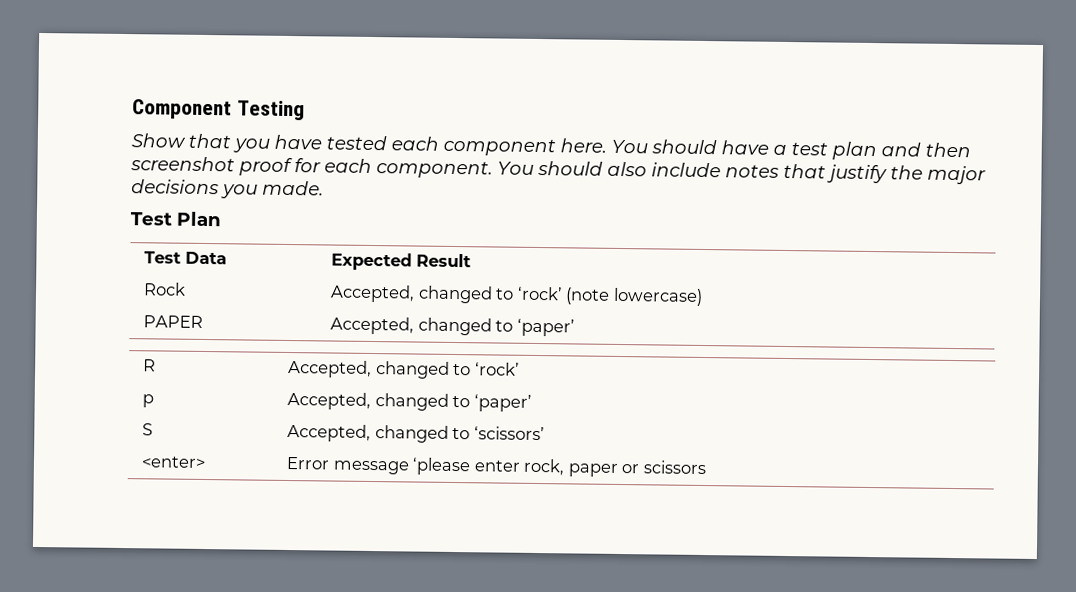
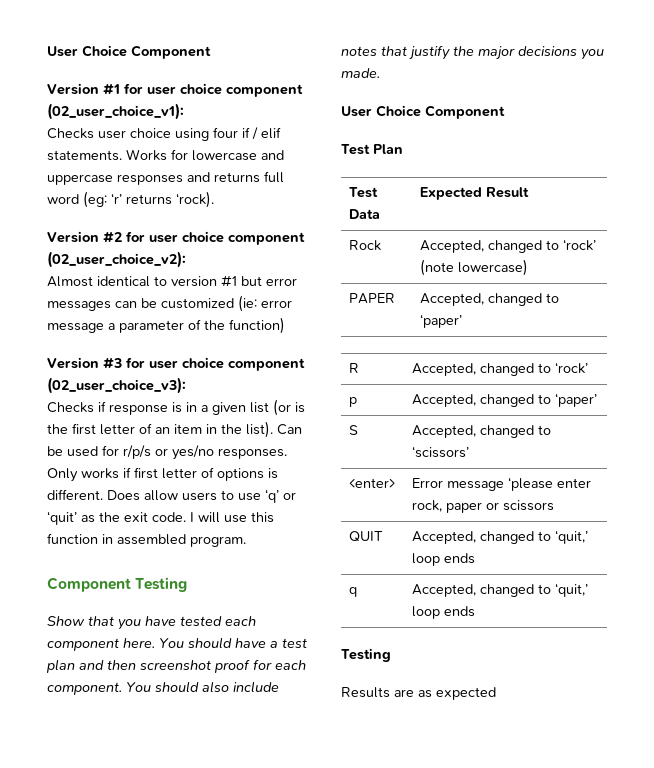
(132, 109) none -> [47,45,211,59] [47,83,303,97] [47,103,184,120] [47,127,281,141] [47,149,284,161] [47,171,284,185] [47,191,214,208] [47,231,305,245] [47,251,186,268] [47,275,297,287] [47,295,292,312] [47,317,285,334] [47,357,305,371] [47,377,186,394] [47,399,305,416] [47,421,302,438] [47,445,287,460] [47,467,278,482] [47,489,296,503] [47,511,274,525] [47,533,246,547] User Choice Component // Version #1 for user choice component (02_user_choice_v1): // Checks user choice using four if / elif statements. Works for lowercase and uppercase responses and returns full word (eg: ‘r’ returns ‘rock). // Version #2 for user choice component (02_user_choice_v2): // Almost identical to version #1 but error messages can be customized (ie: error message a parameter of the function) // Version #3 for user choice component (02_user_choice_v3): // Checks if response is in a given list (or is the first letter of an item in the list). Can be used for r/p/s or yes/no responses. Only works if first letter of options is different. Does allow users to use ‘q’ or ‘quit’ as the exit code. I will use this function in assembled program. //
(324, 188) none -> [341,105,505,119] // User Choice Component
(707, 467) none -> [349,531,384,542] [412,530,589,544] [412,553,476,566] [349,587,358,597] [412,583,589,597] [412,606,476,619] [341,648,391,662] [341,687,496,700] // QUIT | Accepted, changed to ‘quit,’ loop ends // q | Accepted, changed to ‘quit,’ loop ends // Testing // Results are as expected

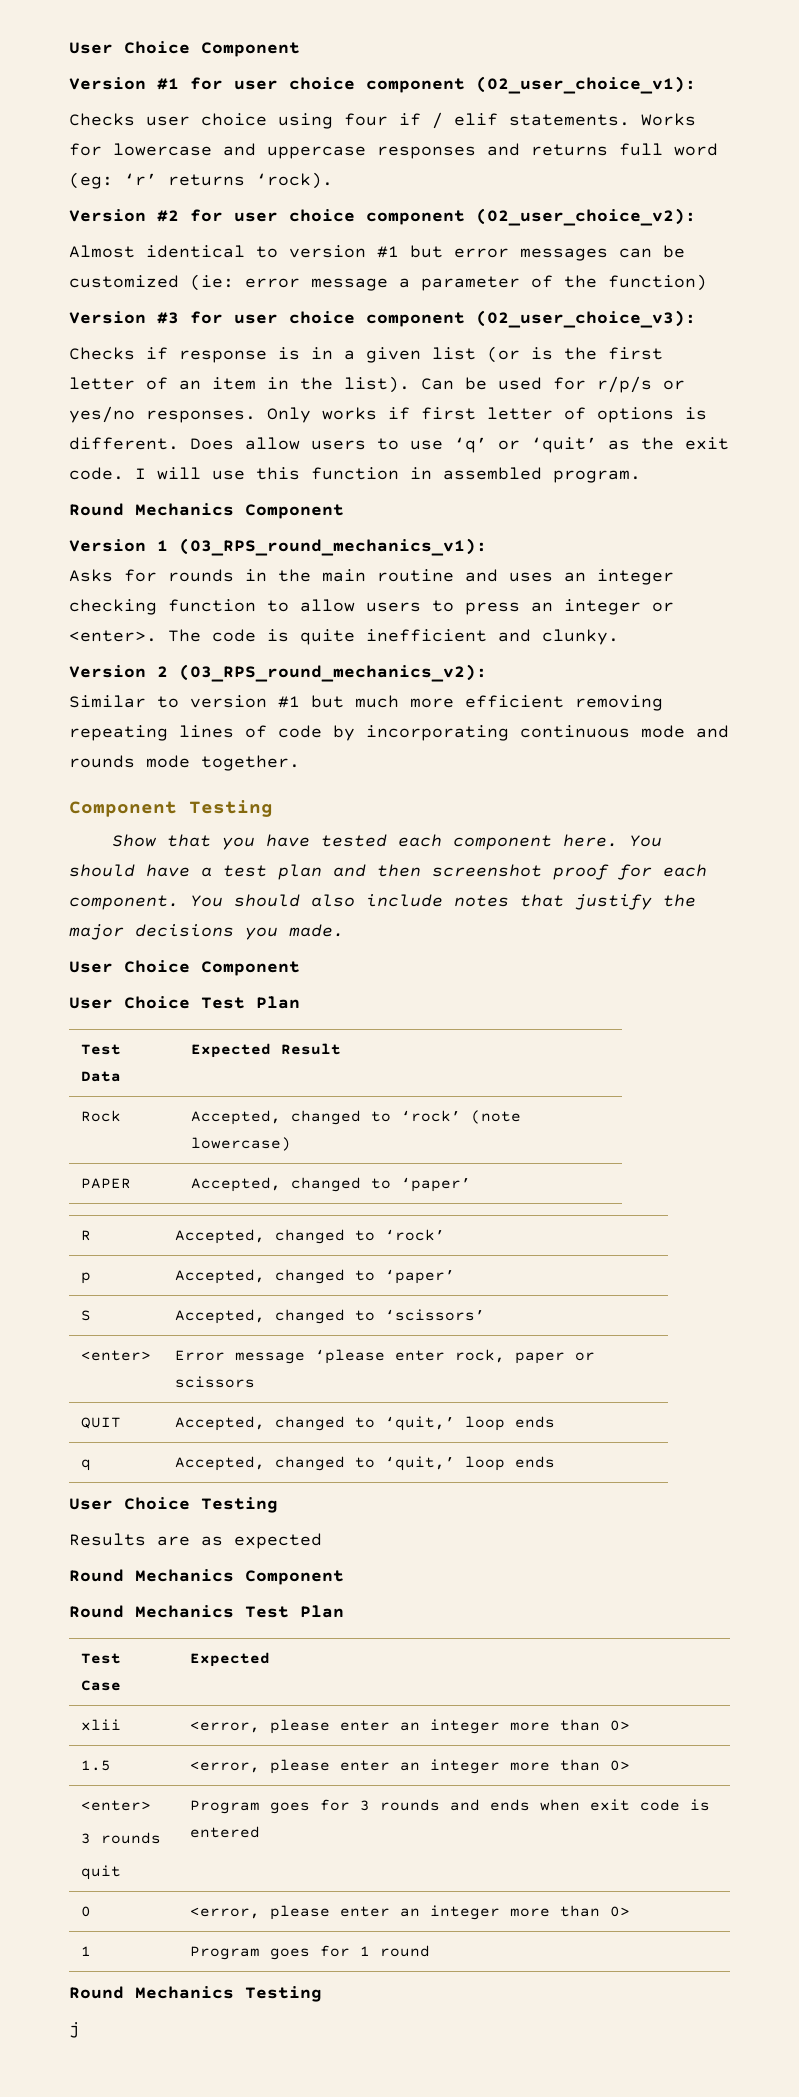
(246, 541) none -> [69,503,344,519] [69,538,487,556] [69,569,674,585] [69,599,674,615] [69,629,619,645] [69,664,487,682] [69,695,663,711] [69,725,729,741] [69,755,300,771] // Round Mechanics Component // Version 1 (03_RPS_round_mechanics_v1): // Asks for rounds in the main routine and uses an integer checking function to allow users to press an integer or <enter>. The code is quite inefficient and clunky. // Version 2 (03_RPS_round_mechanics_v2): // Similar to version #1 but much more efficient removing repeating lines of code by incorporating continuous mode and rounds mode together.
(505, 112) none -> [69,996,190,1009] User Choice
(476, 611) none -> [69,1497,190,1510] User Choice
(496, 693) none -> [69,1569,344,1585] [69,1605,344,1618] [80,1653,121,1664] [80,1680,121,1691] [189,1652,270,1667] [80,1719,121,1731] [189,1719,630,1734] [80,1760,111,1771] [189,1759,630,1774] [80,1800,151,1811] [80,1832,161,1844] [80,1865,121,1880] [189,1799,710,1814] [189,1826,260,1838] [80,1906,91,1917] [189,1905,630,1920] [80,1946,91,1956] [189,1945,430,1960] [69,1986,322,2002] [69,2022,80,2038] // Round Mechanics Component // Round Mechanics Test Plan // Test Case | Expected // xlii | <error, please enter an integer more than 0> // 1.5 | <error, please enter an integer more than 0> // <enter> // 3 rounds // quit | Program goes for 3 rounds and ends when exit code is entered // 0 | <error, please enter an integer more than 0> // 1 | Program goes for 1 round // Round Mechanics Testing // j

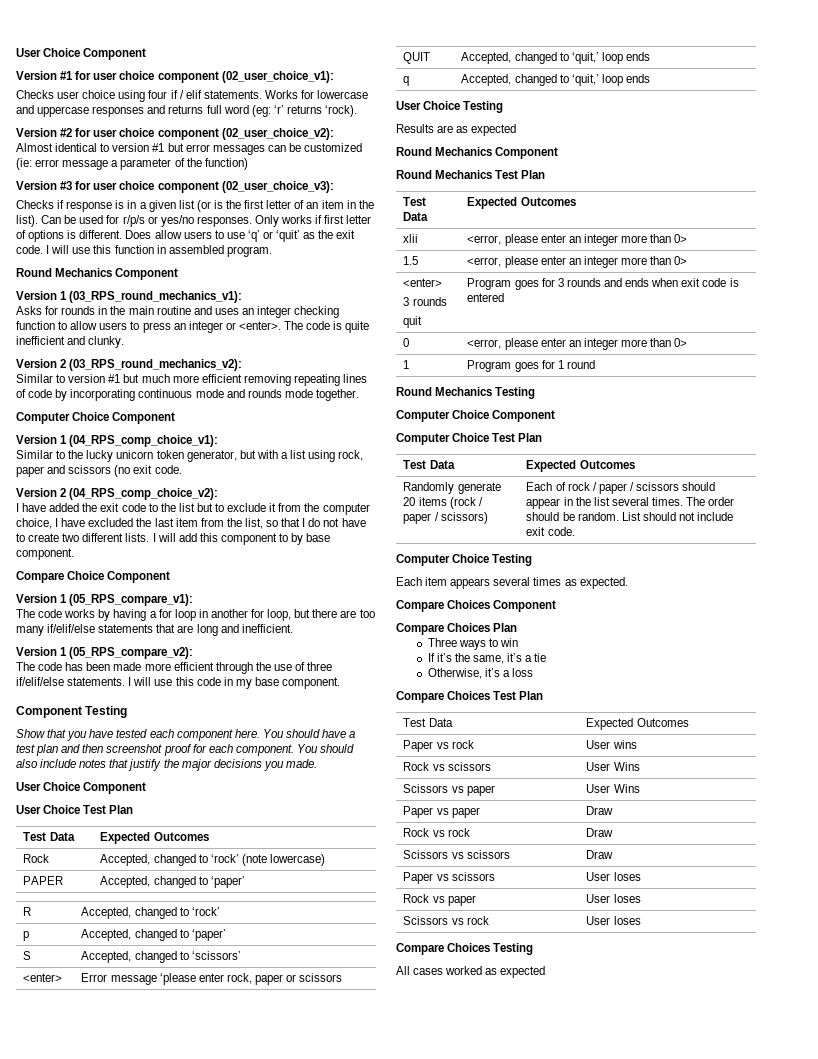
(300, 763) none -> [16,412,176,424] [16,435,219,447] [16,450,364,462] [16,465,182,477] [16,488,219,500] [16,503,370,515] [16,518,366,529] [16,533,331,545] [16,548,74,560] [16,571,171,583] [16,594,194,606] [16,609,375,621] [16,624,293,636] [16,647,194,659] [16,662,333,674] [16,677,341,689] // Computer Choice Component // Version 1 (04_RPS_comp_choice_v1): // Similar to the lucky unicorn token generator, but with a list using rock, paper and scissors (no exit code. // Version 2 (04_RPS_comp_choice_v2): // I have added the exit code to the list but to exclude it from the computer choice, I have excluded the last item from the list, so that I do not have to create two different lists. I will add this component to by base component. // Compare Choice Component // Version 1 (05_RPS_compare_v1): // The code works by having a for loop in another for loop, but there are too many if/elif/else statements that are long and inefficient. // Version 1 (05_RPS_compare_v2): // The code has been made more efficient through the use of three if/elif/else statements. I will use this code in my base component.
[280,1043,341,1055] Result -> [153,832,209,841] Outcomes
[80,1680,121,1691] [189,1652,270,1667] Case | Expected -> [403,212,429,221] [467,197,576,209] Data | Expected Outcomes
[69,2022,80,2038] j -> [396,410,556,422] [396,433,543,445] [403,460,455,469] [526,460,635,472] [403,482,501,494] [403,497,483,509] [403,512,488,524] [526,482,716,494] [526,497,735,509] [526,512,734,521] [526,527,575,536] [396,554,533,566] [396,577,628,589] [396,600,557,612] [396,623,518,635] [427,638,518,650] [427,653,547,664] [427,668,533,679] [396,691,544,703] [403,718,453,727] [586,718,689,730] [403,740,474,752] [586,740,637,749] [403,762,491,771] [586,762,640,771] [403,784,495,796] [586,784,640,793] [403,806,480,818] [586,806,614,815] [403,828,470,837] [586,828,614,837] [403,850,510,859] [586,850,614,859] [403,872,495,884] [586,872,641,881] [403,894,476,906] [586,894,641,903] [403,916,489,925] [586,916,641,925] [396,943,534,955] [396,966,546,978] Computer Choice Component // Computer Choice Test Plan // Test Data | Expected Outcomes // Randomly generate 20 items (rock / paper / scissors) | Each of rock / paper / scissors should appear in the list several times. The order should be random. List should not include exit code. // Computer Choice Testing // Each item appears several times as expected. // Compare Choices Component // Compare Choices Plan // Three ways to win // If it’s the same, it’s a tie // Otherwise, it’s a loss // Compare Choices Test Plan // Test Data | Expected Outcomes // Paper vs rock | User wins // Rock vs scissors | User Wins // Scissors vs paper | User Wins // Paper vs paper | Draw // Rock vs rock | Draw // Scissors vs scissors | Draw // Paper vs scissors | User loses // Rock vs paper | User loses // Scissors vs rock | User loses // Compare Choices Testing // All cases worked as expected

